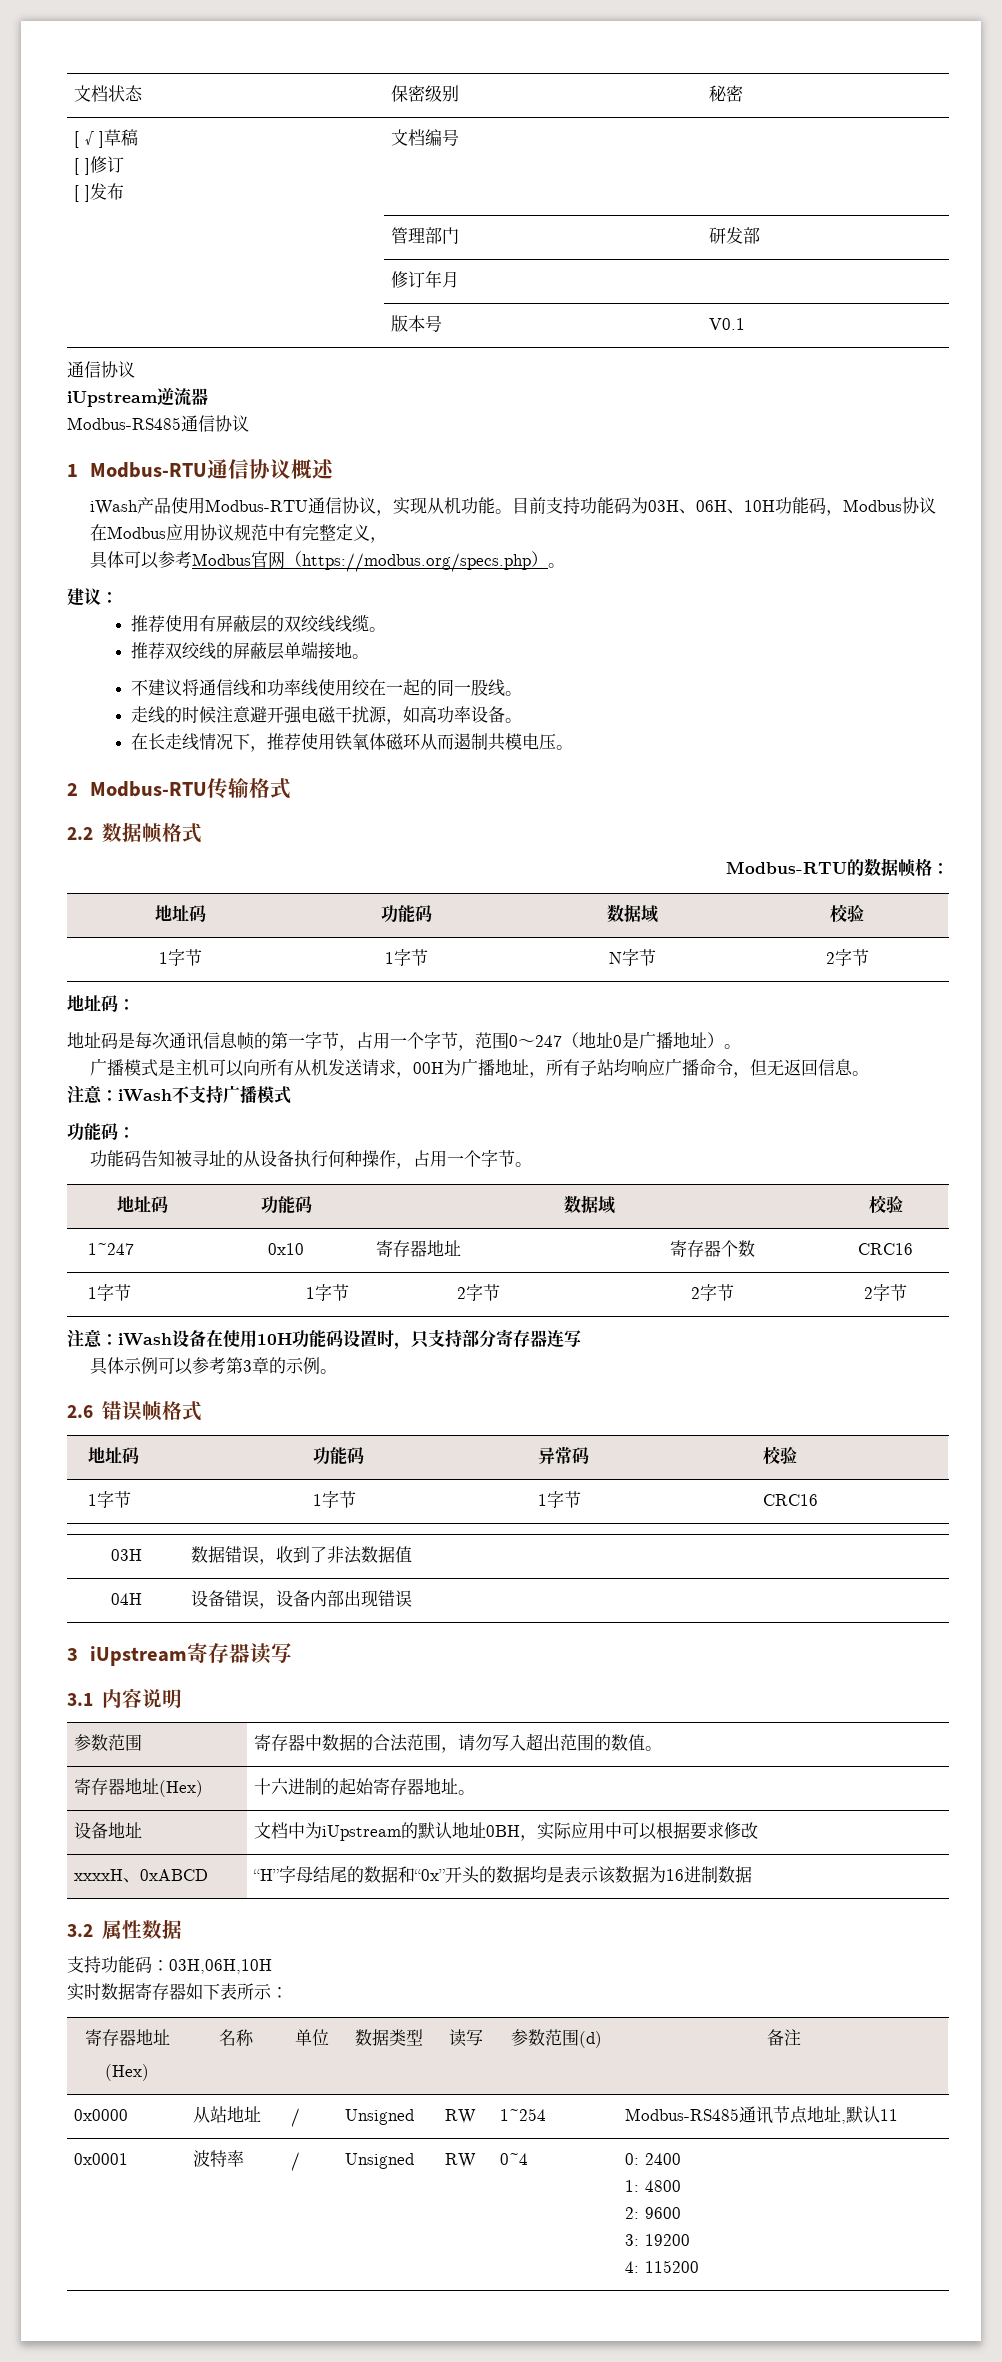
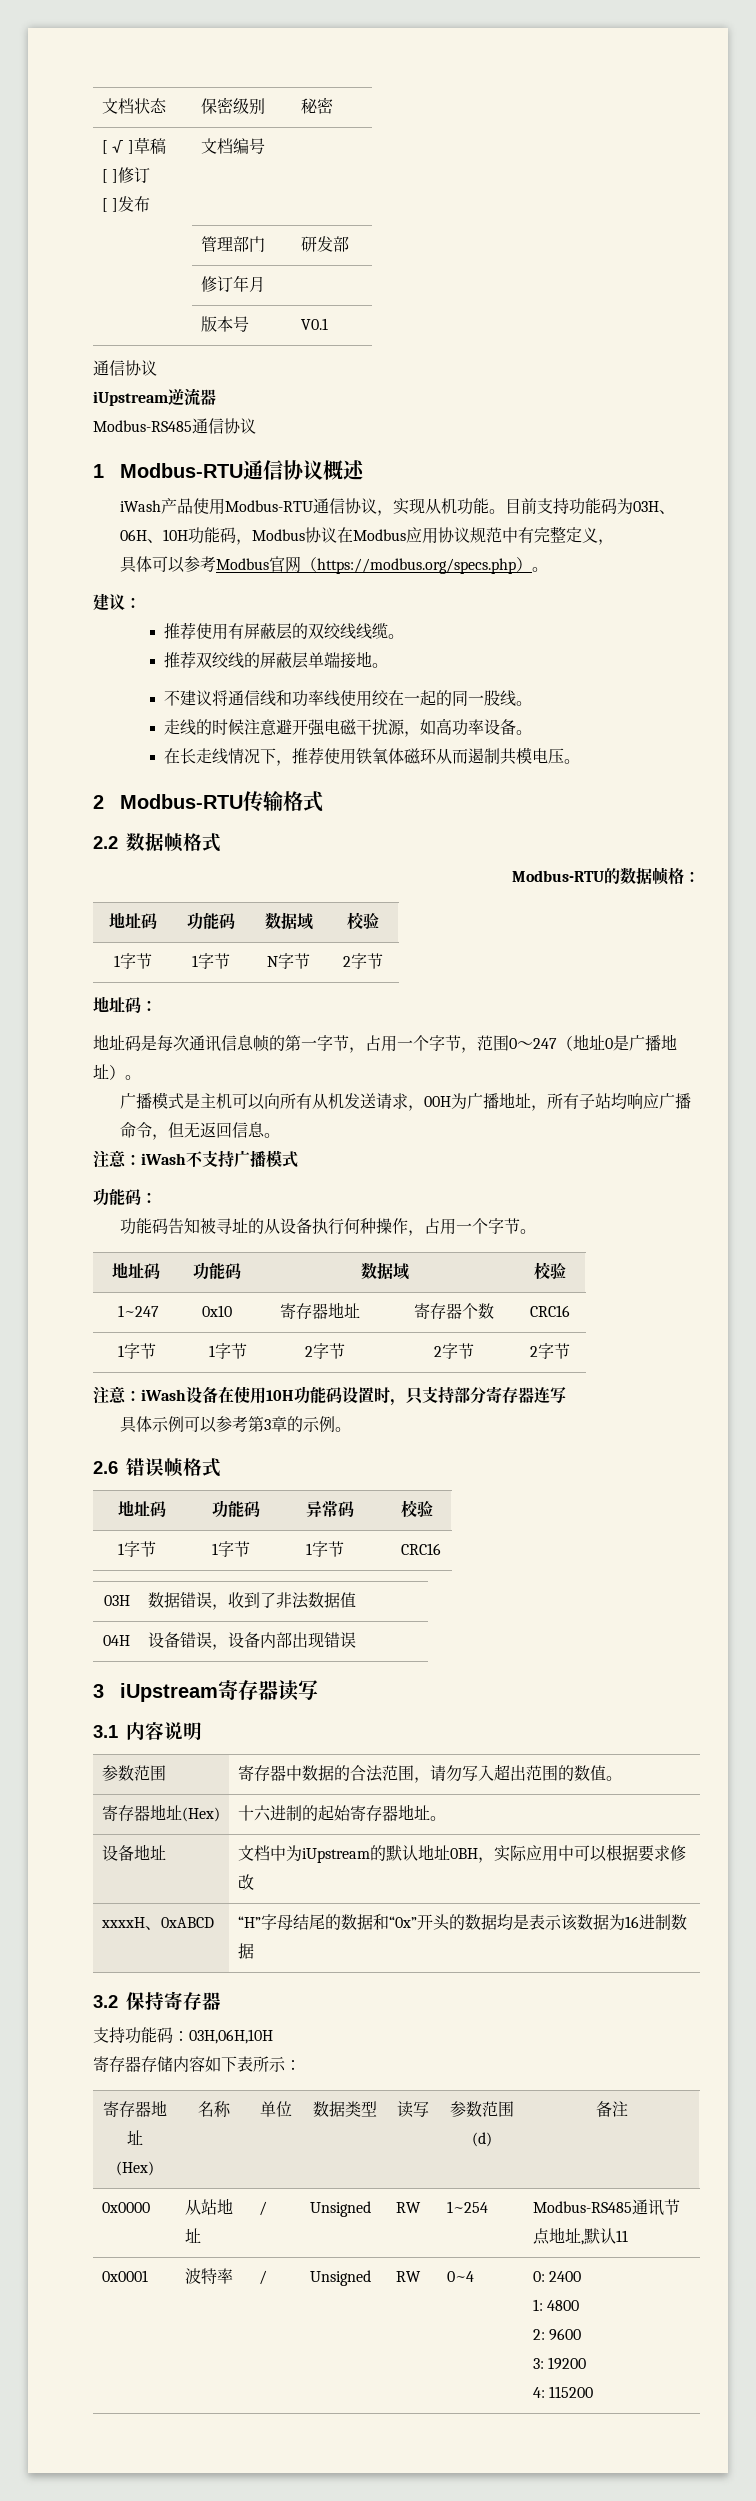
[101,1919,182,1939] 属性数据 -> [126,1991,221,2010] 保持寄存器
[67,1983,186,2001] 实时数据寄存器 -> [93,2056,205,2072] 寄存器存储内容

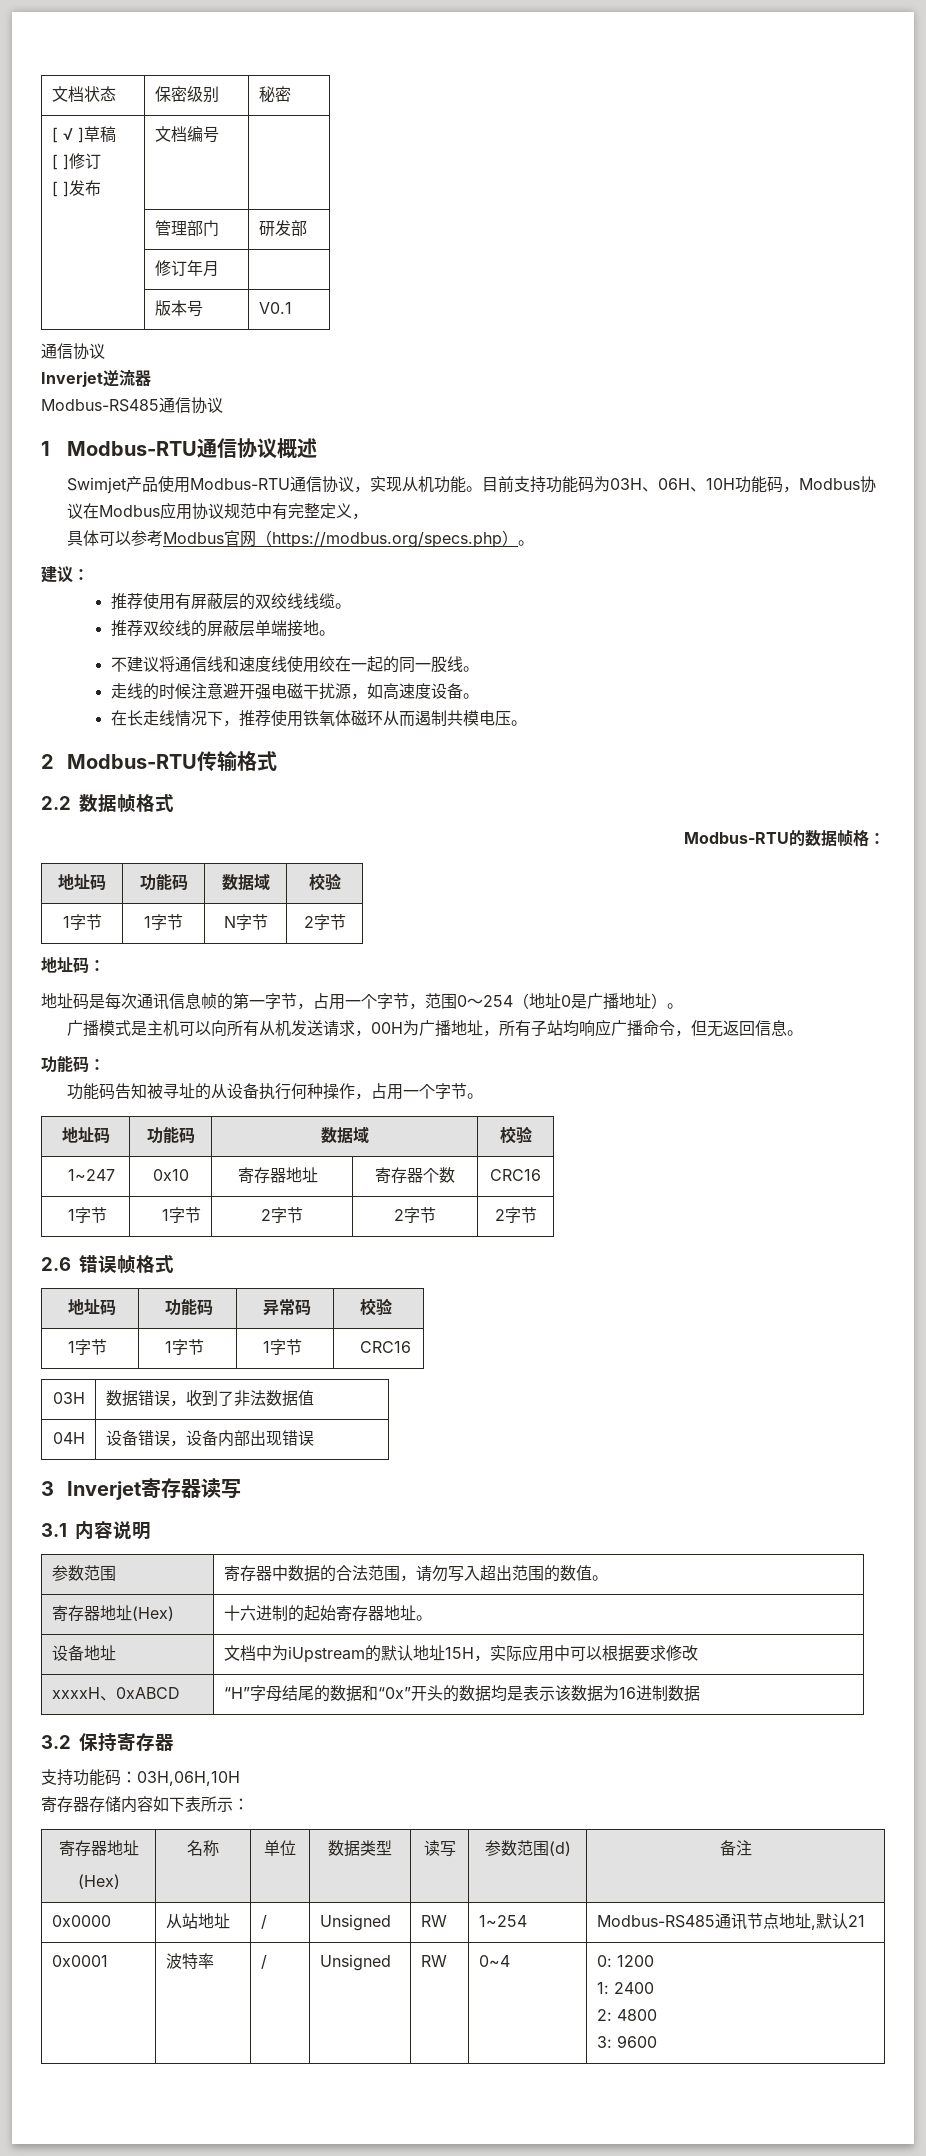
[93,391,168,406] iUpstream -> [41,371,103,387] Inverjet
[119,500,161,512] iWash -> [67,477,127,494] Swimjet
[291,690,324,707] 功率 -> [238,656,271,672] 速度
[451,719,484,736] 功率 -> [398,683,431,699] 速度
[533,1038,557,1049] 247 -> [483,995,513,1007] 254
[93,1150,298,1168] // 注意：iWash不支持广播模式 -> (804, 1033) none
[93,1386,566,1406] [119,1416,351,1433] // 注意：iWash设备在使用10H功能码设置时，只支持部分寄存器连写 // 具体示例可以参考第3章的示例。 -> (537, 1215) none
[119,1683,218,1702] iUpstream -> [67,1481,142,1500] Inverjet
[450,1848,479,1859] 0BH -> [444,1647,474,1659] 15H
[616,2230,629,2242] 11 -> [847,1915,865,1927] 21
(546, 2276) none -> [616,1955,654,1967] [596,1982,609,1994] 1200 // 1:
[533,2299,544,2311] 1: -> [596,2009,612,2021] 2:
[533,2329,546,2340] 2: -> [596,2036,612,2048] 3:
[533,2357,587,2370] [533,2386,594,2398] // 3: 19200 // 4: 115200 -> (657, 2041) none

